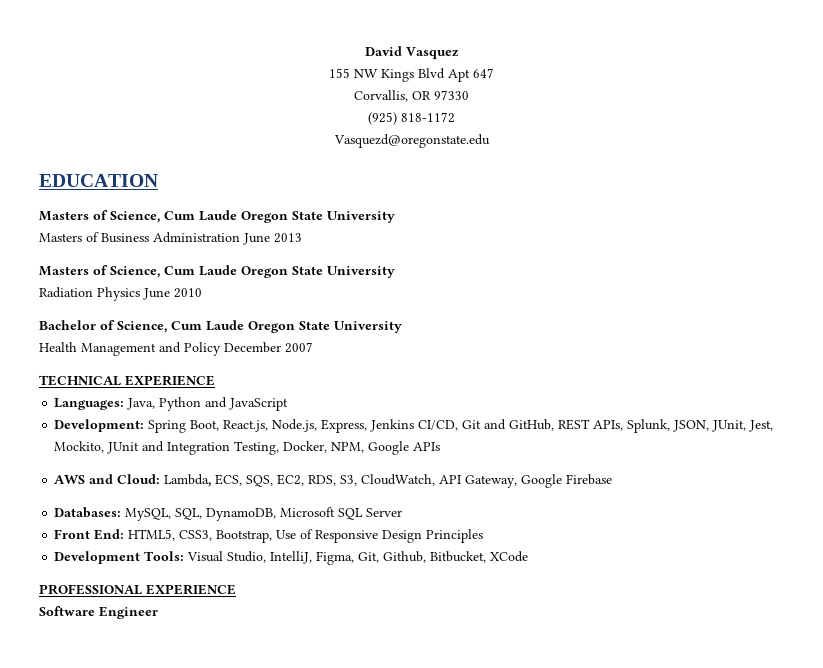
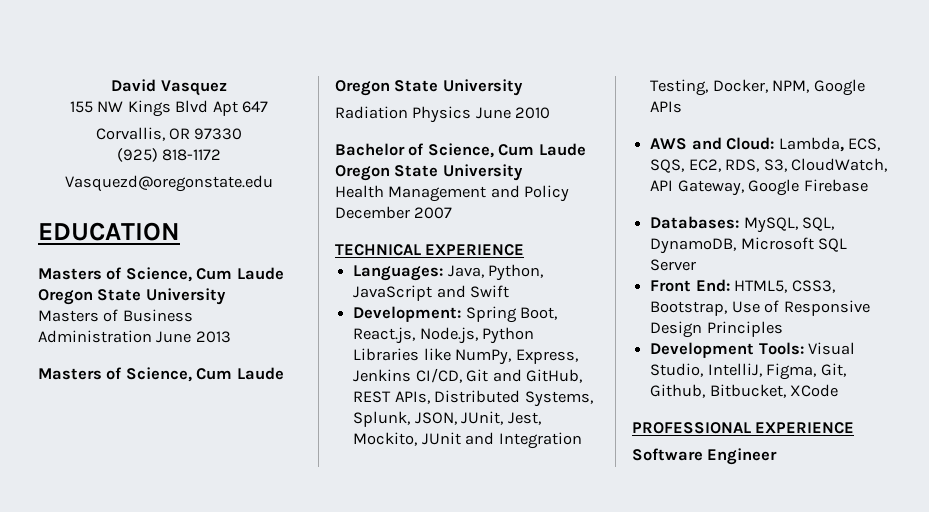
[159,397,289,411] Python and JavaScript -> [488,264,544,281] [353,285,510,301] Python, JavaScript and Swift
(318, 425) none -> [482,327,535,344] [353,348,512,365] Python Libraries like NumPy,
(624, 425) none -> [434,390,593,407] Distributed Systems,

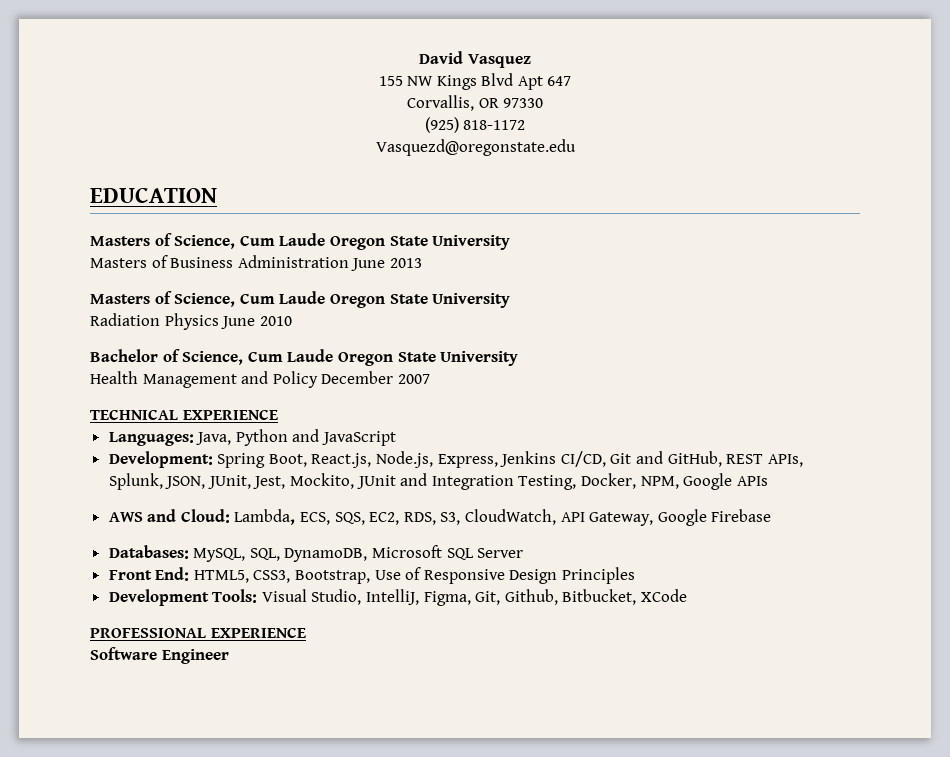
[488,264,544,281] Python, -> [235,429,320,446] Python and
[436,285,510,298] and Swift -> (397, 438) none
[482,327,535,344] [353,348,512,365] Python Libraries like NumPy, -> (434, 459) none
[434,390,593,407] Distributed Systems, -> (803, 460) none

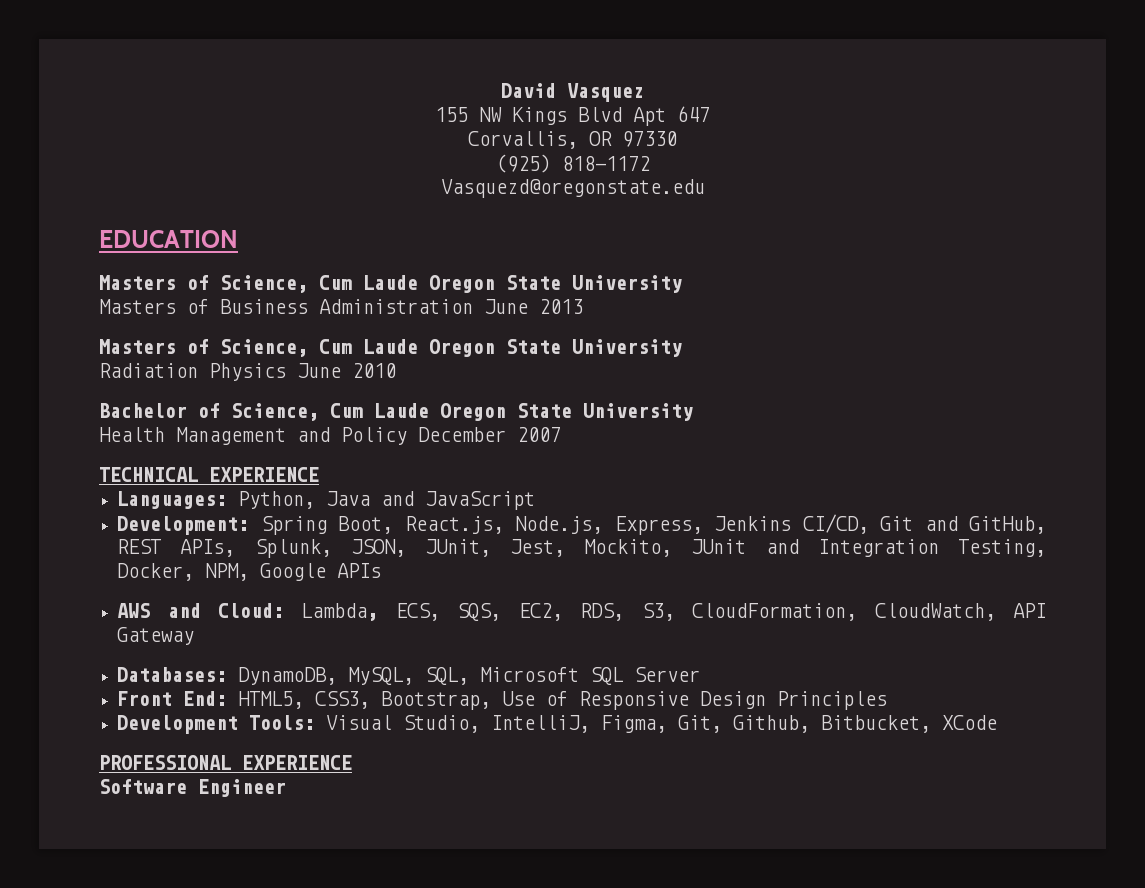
[196,429,288,446] Java, Python -> [238,491,371,509] Python, Java
(461, 518) none -> [692,603,858,621] CloudFormation,
[589,509,772,526] Gateway, Google Firebase -> [117,627,195,645] Gateway
(189, 552) none -> [238,667,338,685] DynamoDB,
[284,548,368,562] DynamoDB, -> (470, 676) none

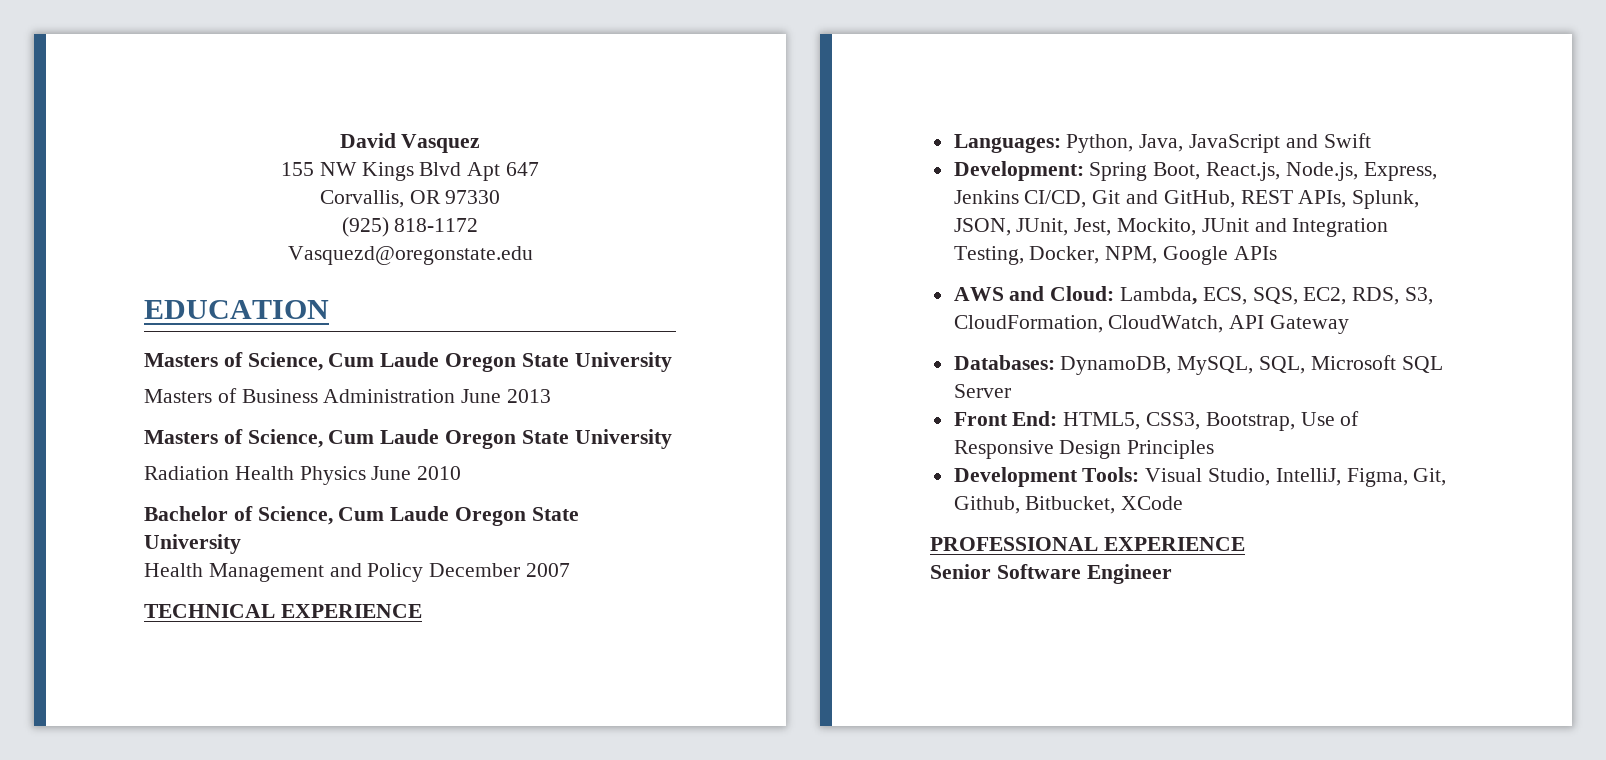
(198, 370) none -> [234,466,294,480] Health
[326,491,536,510] Java and JavaScript -> [1139,133,1371,153] Java, JavaScript and Swift
(352, 762) none -> [930,564,991,579] Senior

